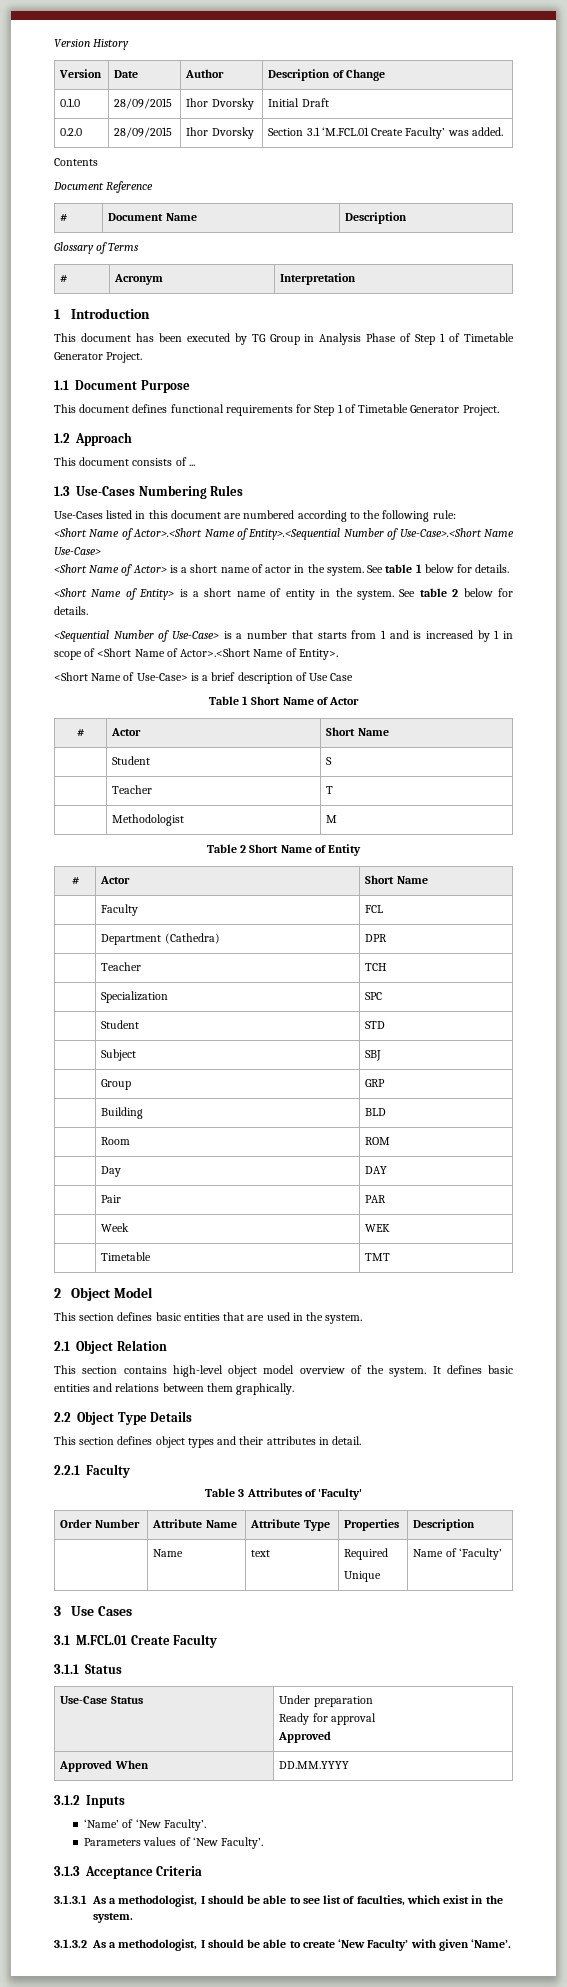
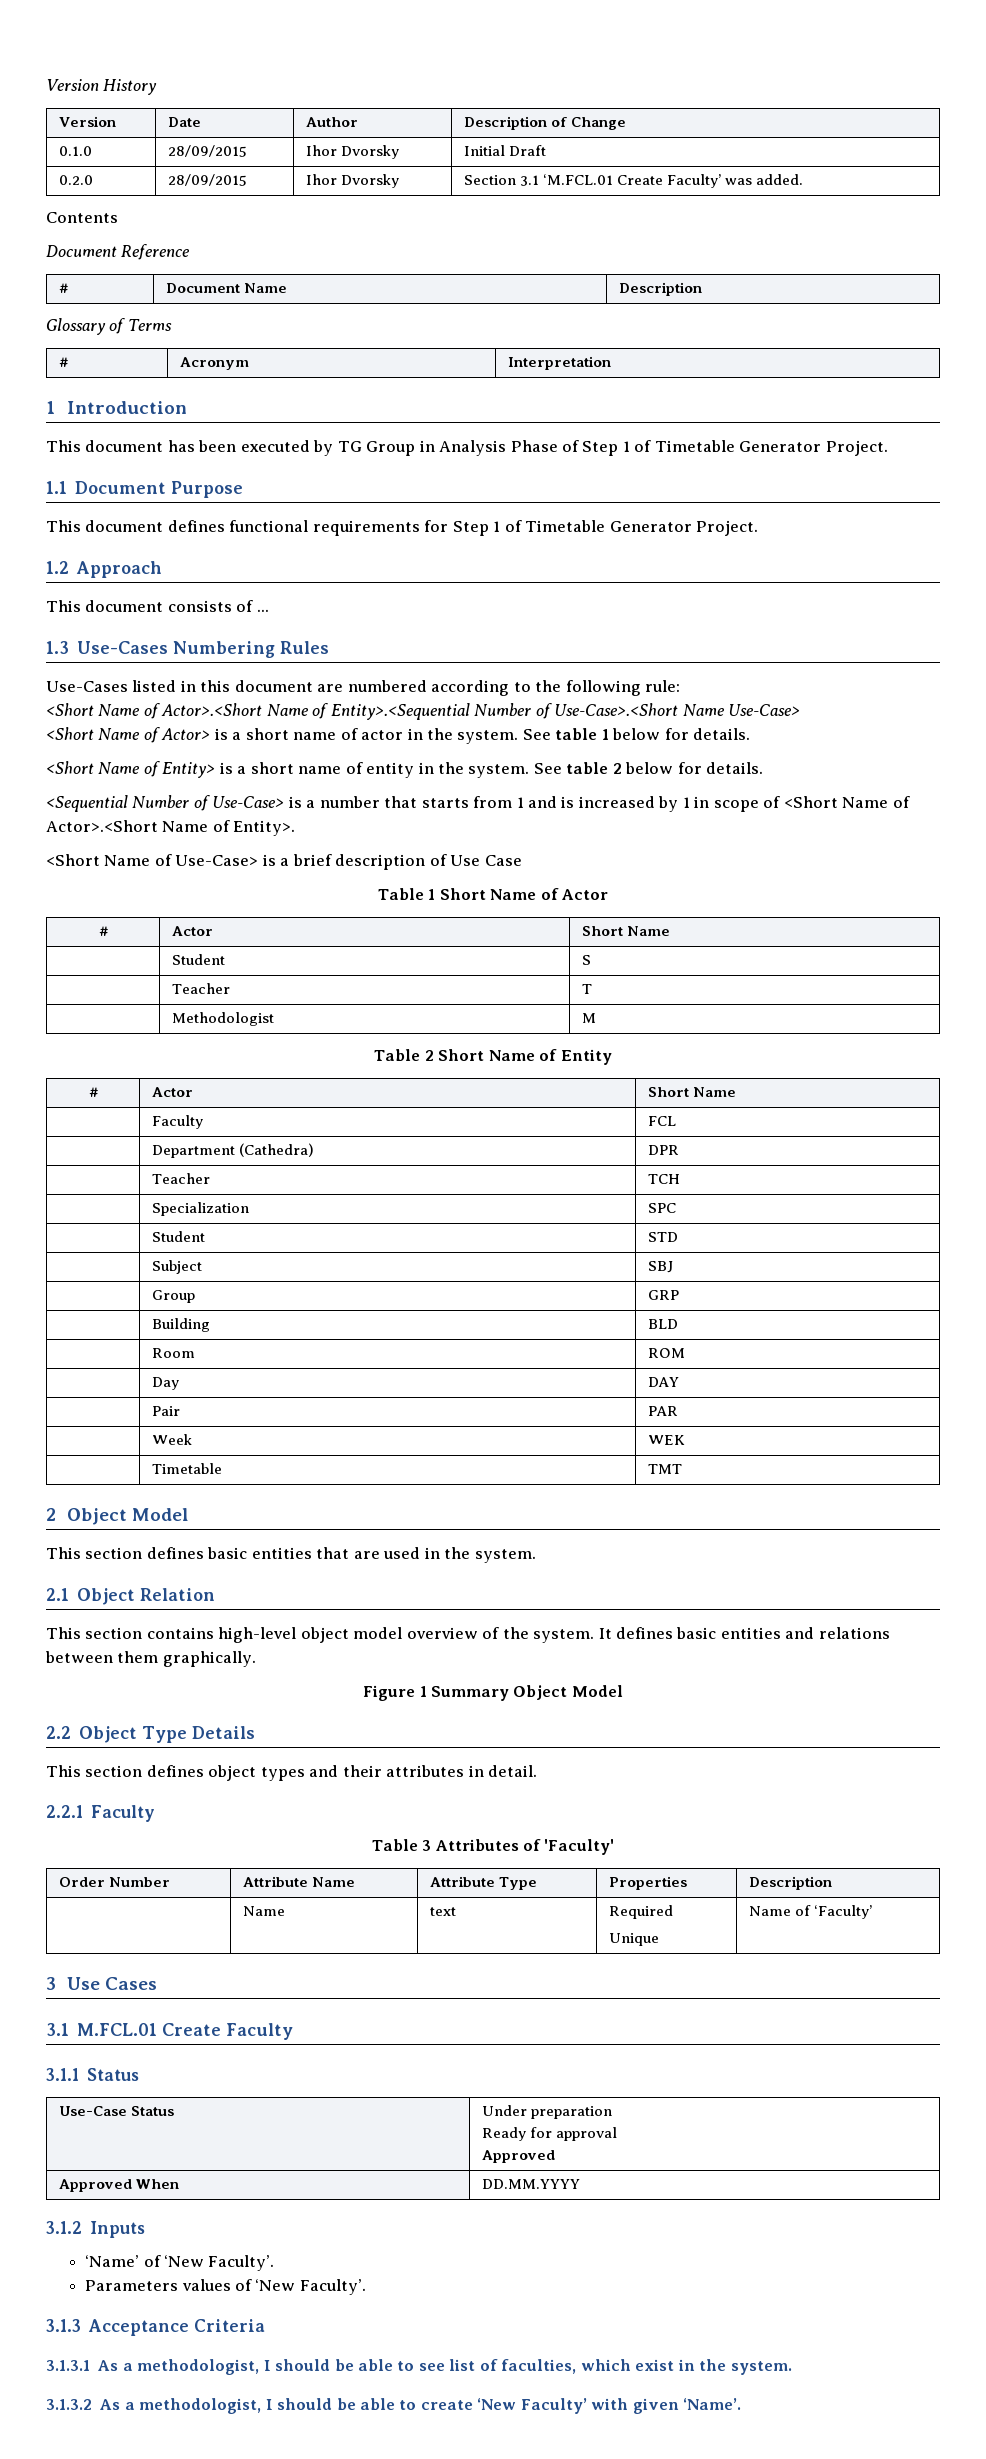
(295, 1389) none -> [363,1685,623,1701] // Figure 1 Summary Object Model

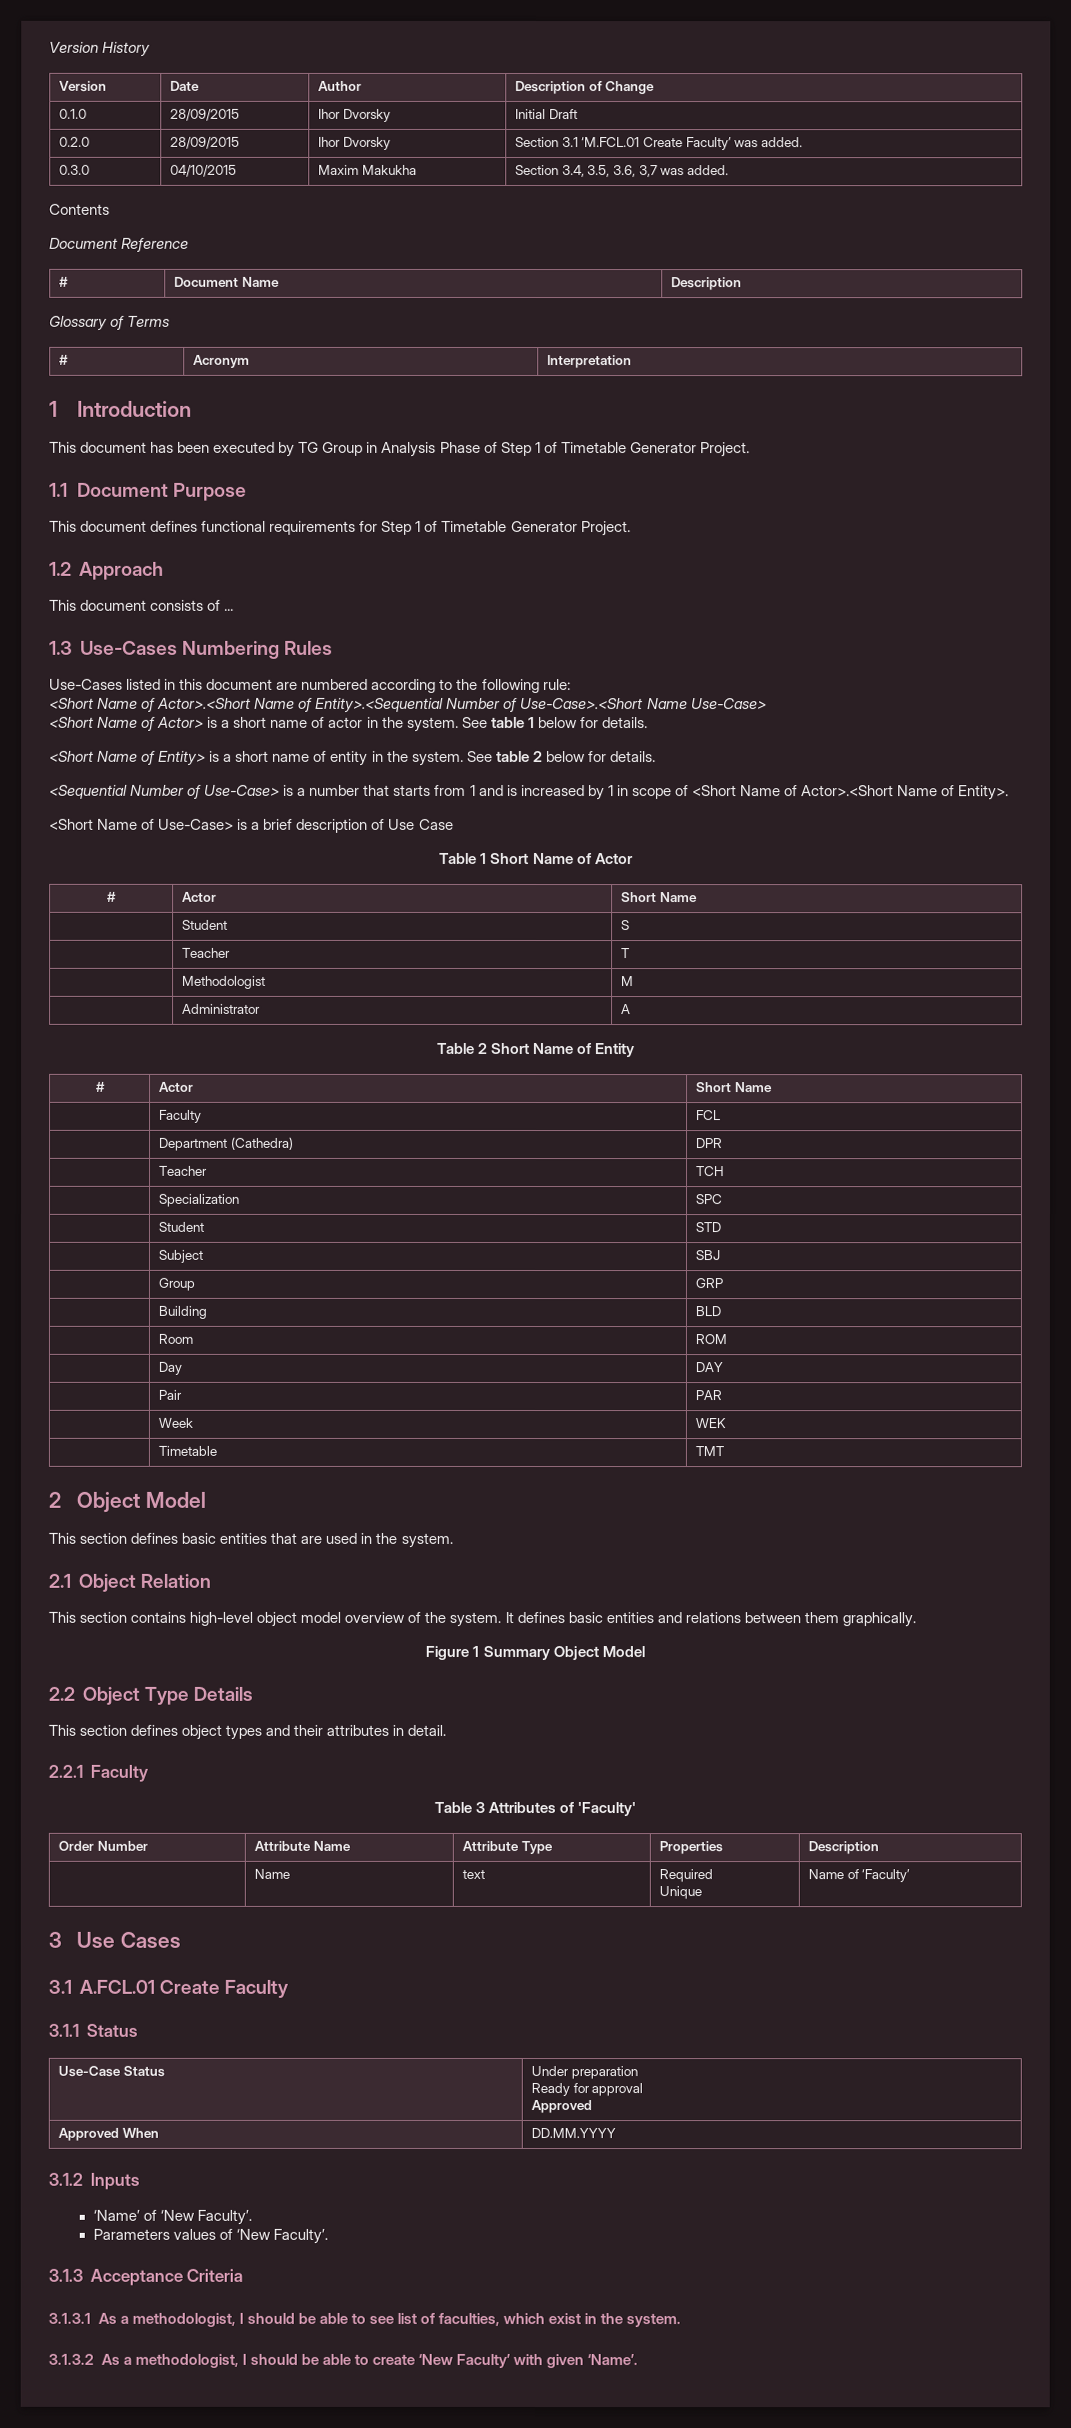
(804, 179) none -> [59,164,91,175] [170,164,238,177] [318,164,417,175] [515,164,729,178] // 0.3.0 | 04/10/2015 | Maxim Makukha | Section 3.4, 3.5, 3.6, 3,7 was added.
(596, 1018) none -> [182,1003,262,1014] [621,1004,632,1015] // | Administrator | A
[77,2023,158,2036] M.FCL.01 -> [78,1979,155,1994] A.FCL.01

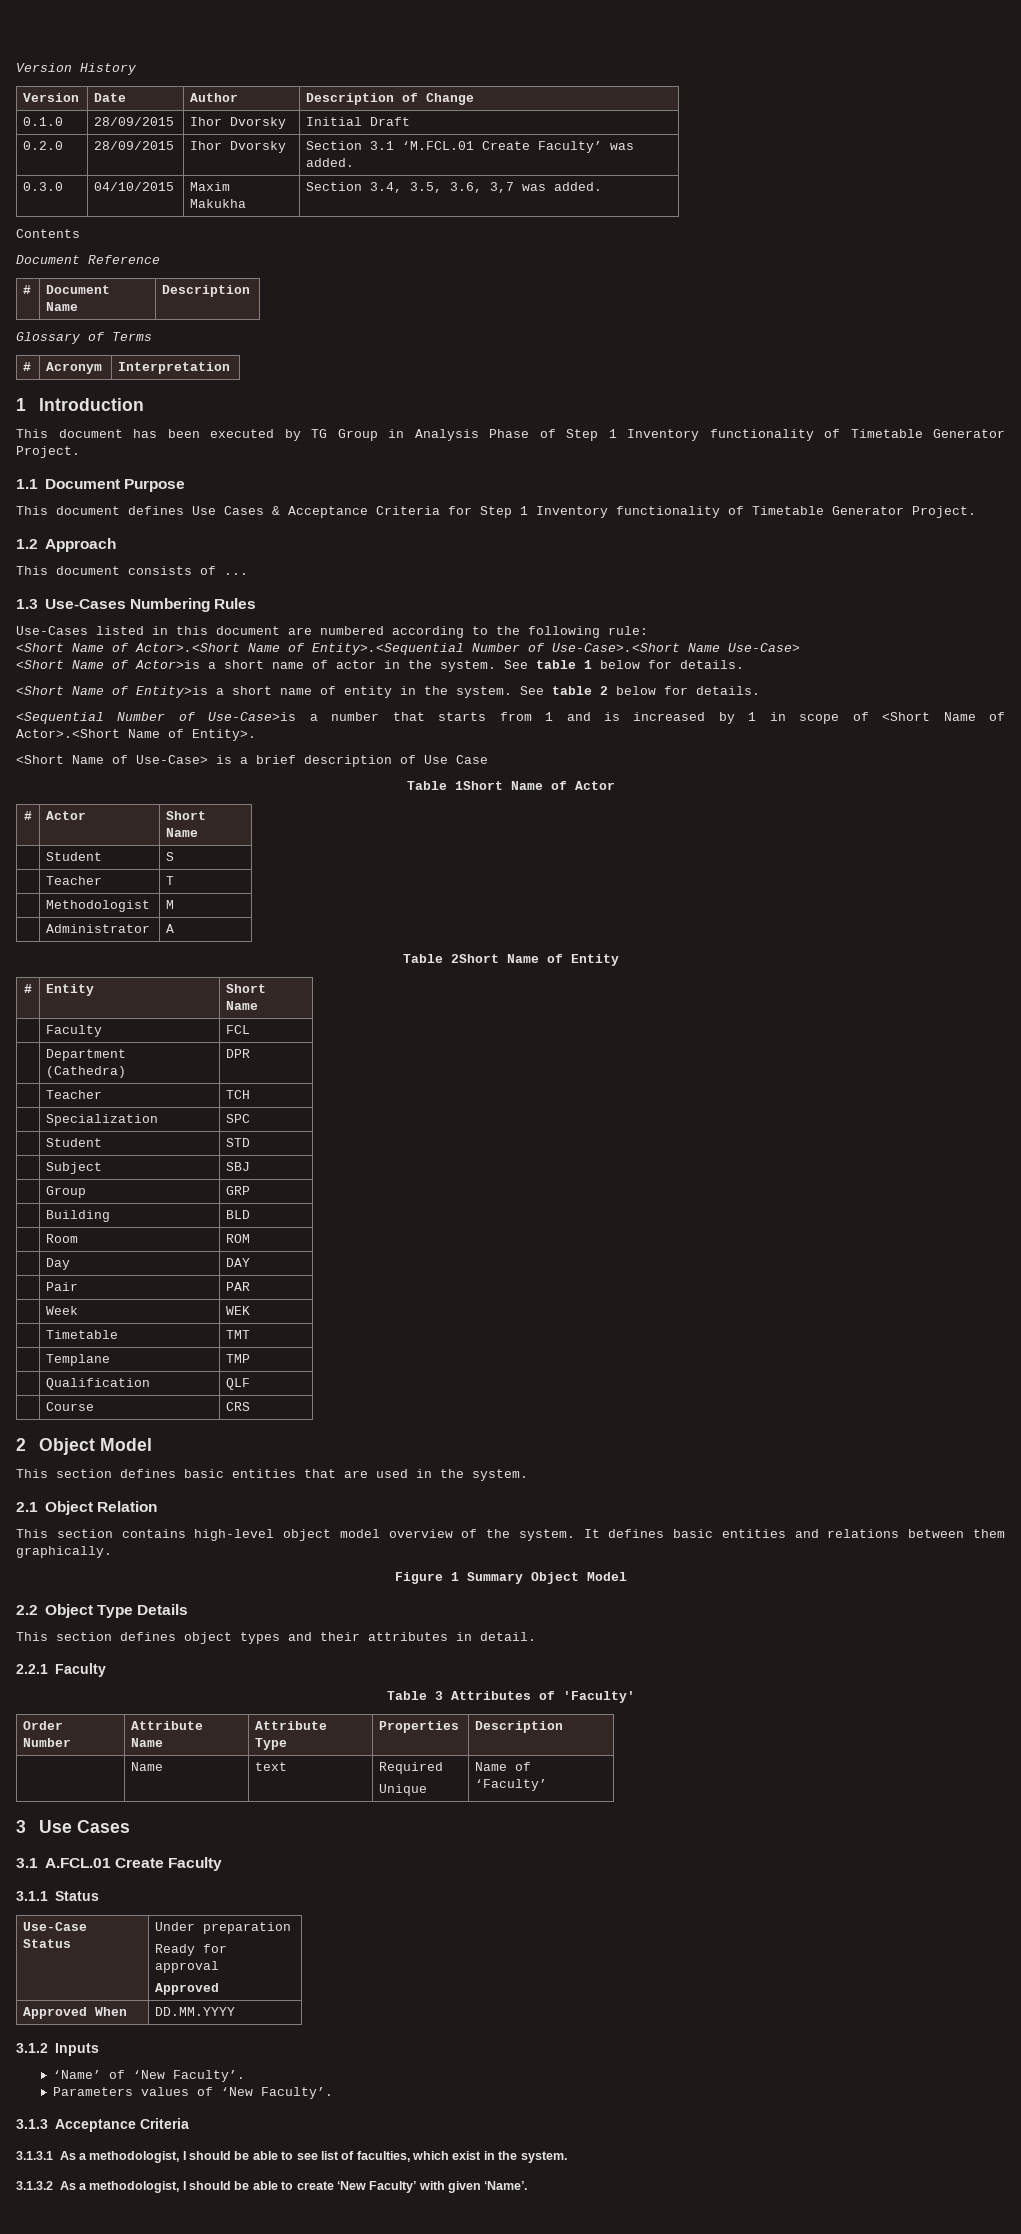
(541, 447) none -> [627,429,814,441] Inventory functionality
[201,520,357,535] functional requirements -> [192,506,440,518] Use Cases & Acceptance Criteria
(422, 526) none -> [536,506,720,518] Inventory functionality
[157,716,219,728] Actor> is -> [135,660,200,669] Actor>is
[158,750,221,766] Entity> is -> [136,686,208,698] Entity>is
[204,784,295,796] Use-Case> is -> [208,712,297,721] Use-Case>is
[480,852,530,864] 1 Short -> [454,781,503,790] 1Short
[477,1042,530,1054] 2 Short -> [450,954,499,963] 2Short
[159,1081,195,1092] Actor -> [46,984,95,996] Entity
(725, 1451) none -> [46,1354,111,1366] [226,1354,251,1363] [46,1378,151,1390] [226,1378,251,1390] [46,1402,95,1411] [226,1402,251,1411] // | Templane | TMP // | Qualification | QLF // | Course | CRS

